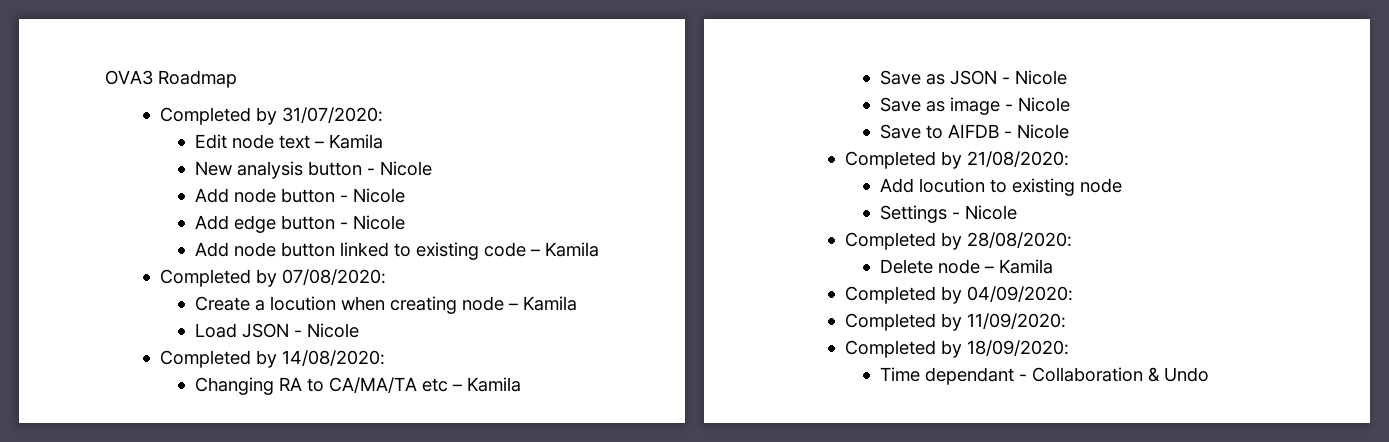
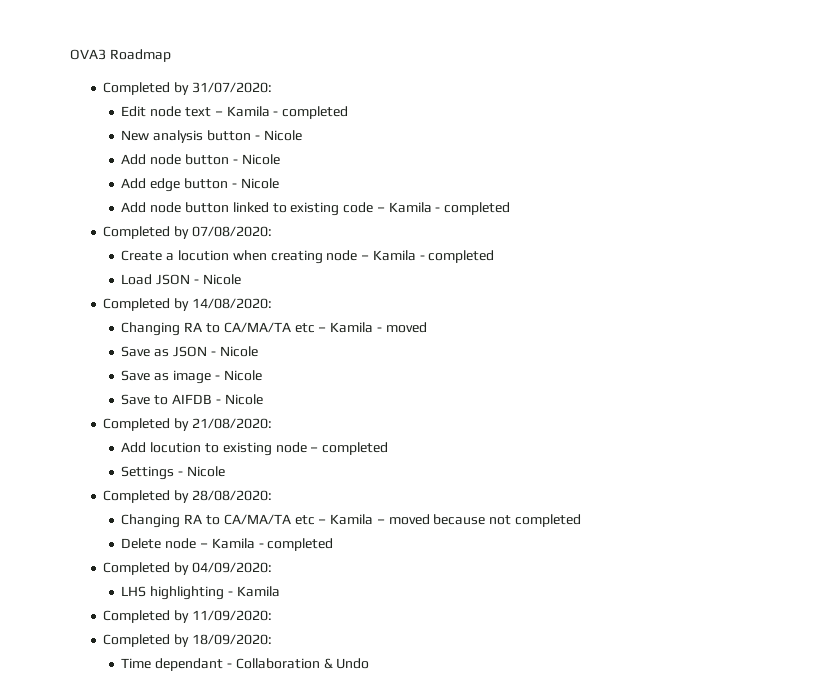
(383, 141) none -> [273,106,349,119] - completed
(599, 249) none -> [435,202,511,215] - completed
(577, 303) none -> [419,250,495,263] - completed
(521, 384) none -> [376,322,427,333] - moved
(1122, 185) none -> [310,442,389,455] – completed
(1072, 240) none -> [121,514,582,528] // Changing RA to CA/MA/TA etc – Kamila – moved because not completed
(1053, 266) none -> [258,538,334,551] - completed
(1073, 294) none -> [121,586,280,600] // LHS highlighting - Kamila

